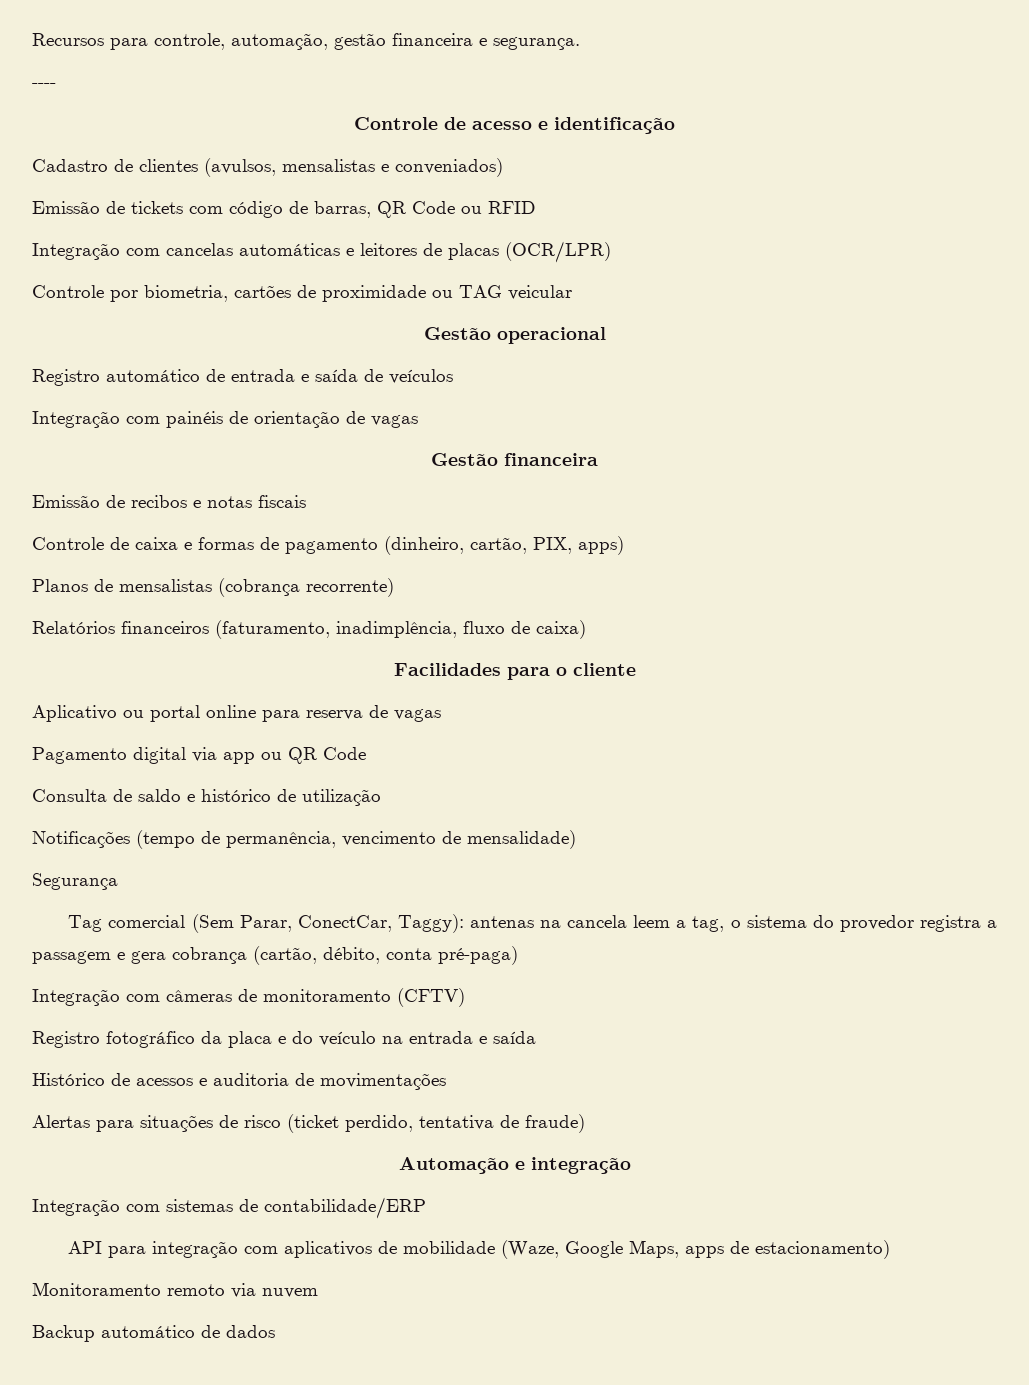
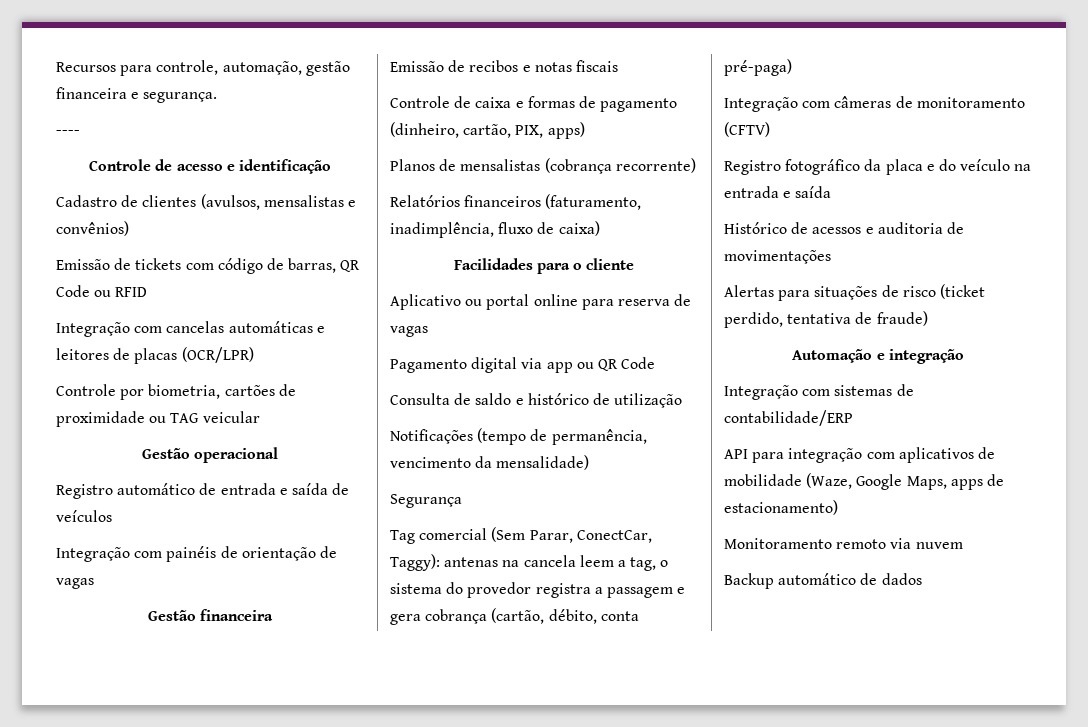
[395,158,503,177] conveniados) -> [56,221,129,236] convênios)
[442,831,461,844] de -> [475,456,493,468] da

